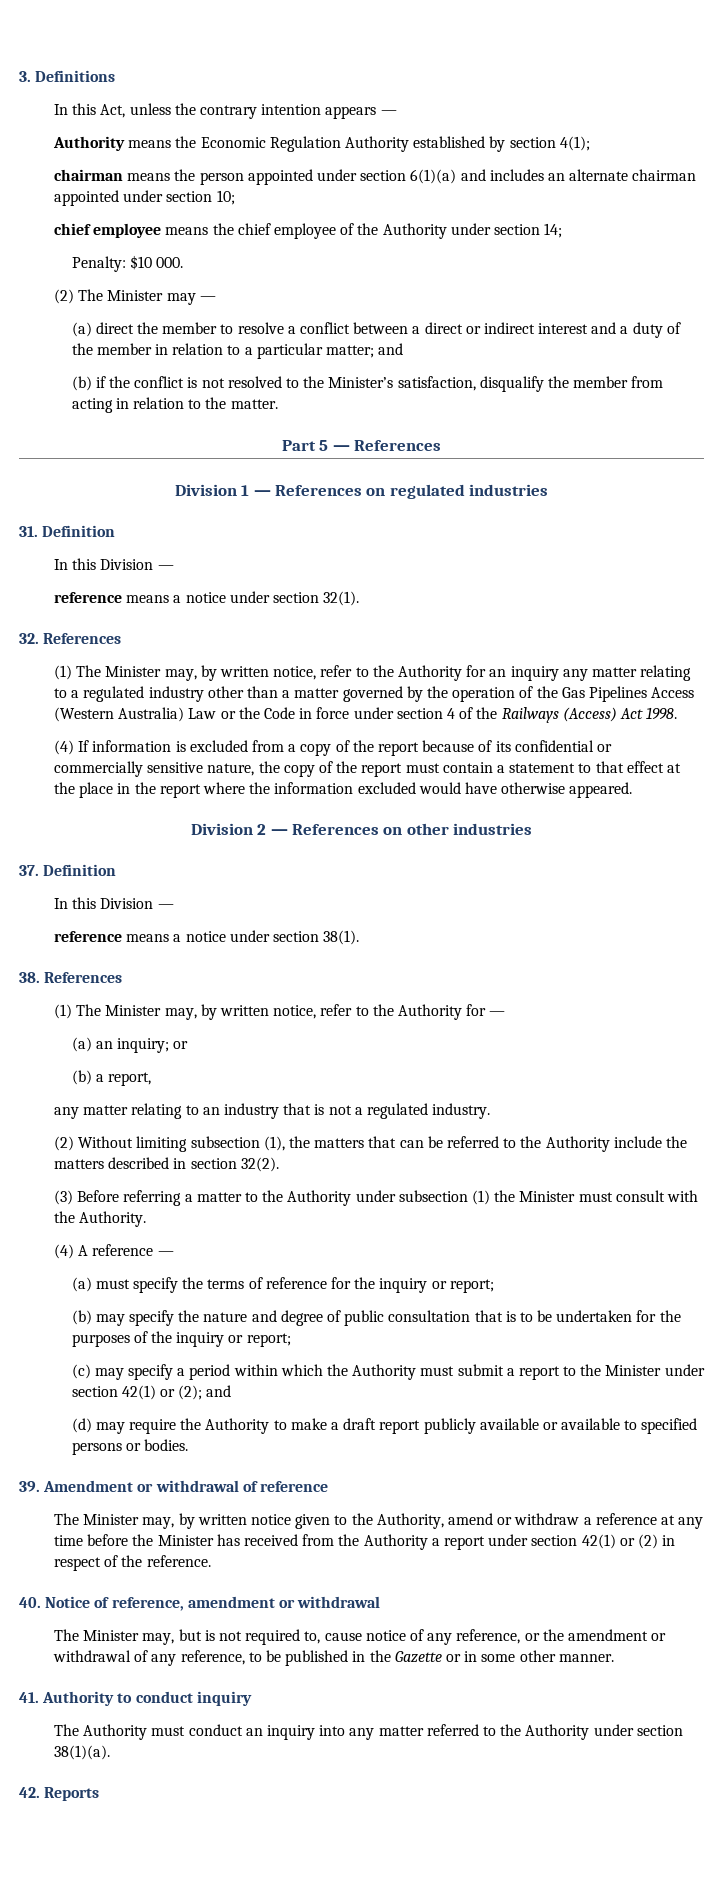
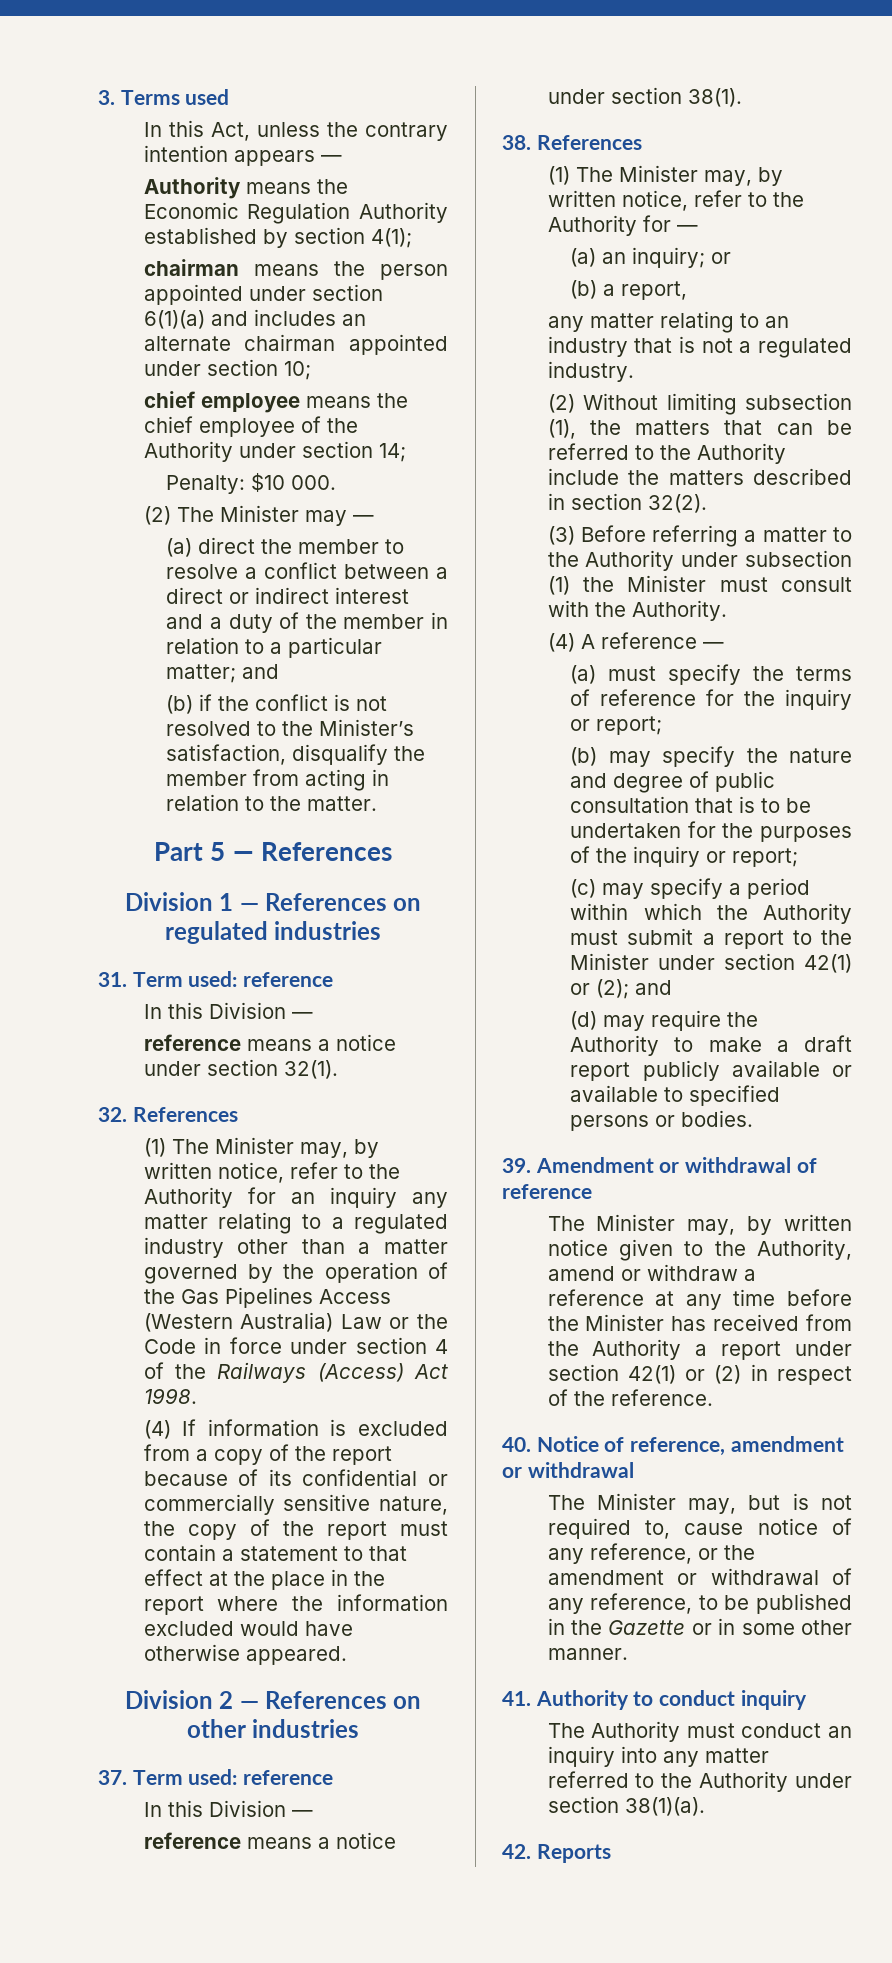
[35,70,116,82] Definitions -> [120,89,230,105] Terms used
[42,525,116,537] Definition -> [132,971,334,987] Term used: reference
[43,864,117,876] Definition -> [132,1769,334,1785] Term used: reference

